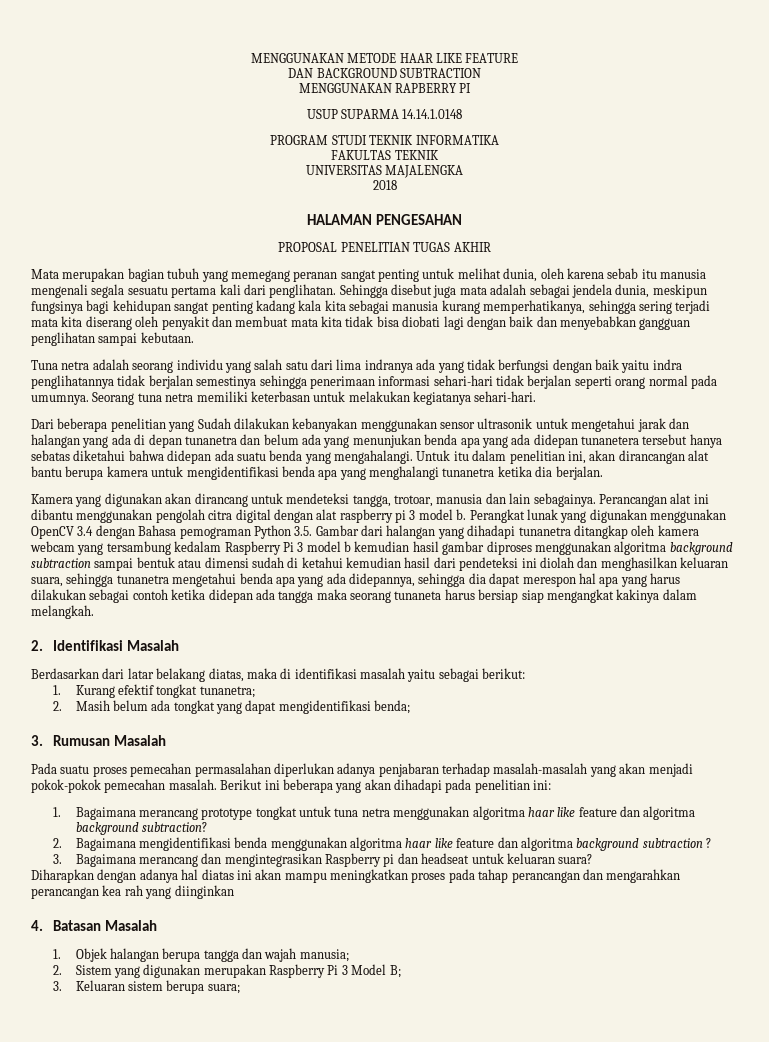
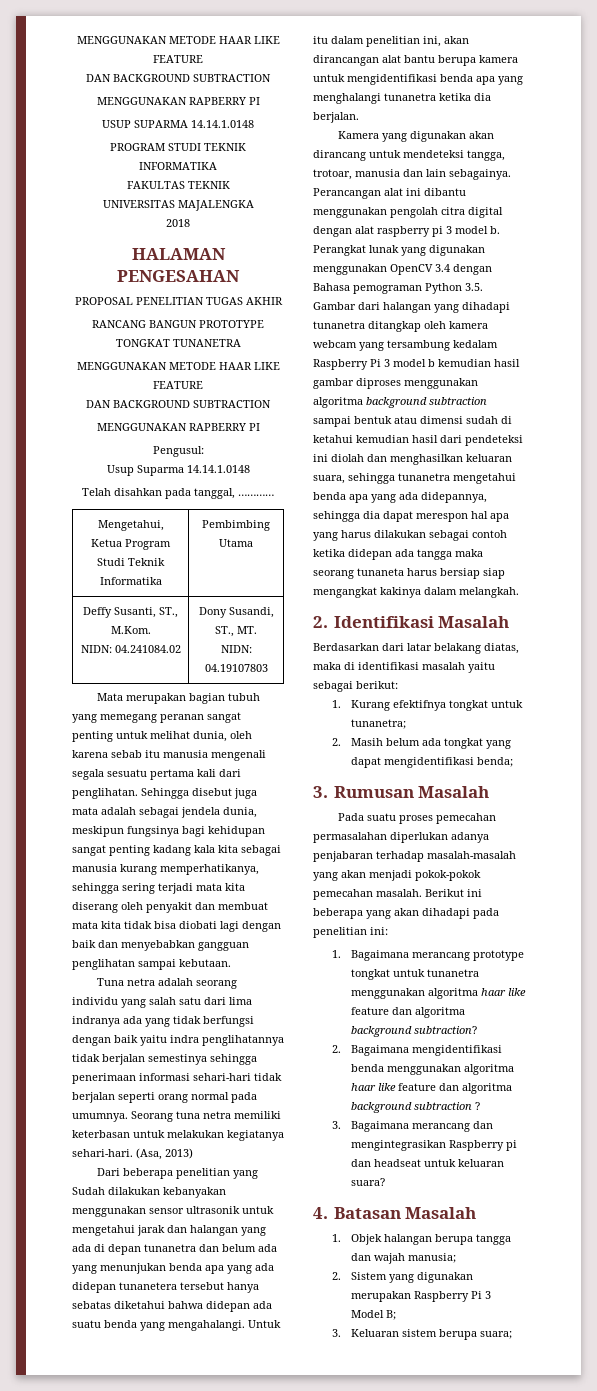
(491, 247) none -> [92,320,264,328] [115,339,241,347] [76,362,280,370] [153,381,203,389] [86,400,271,408] [96,423,260,431] [152,446,204,457] [106,465,250,476] [82,488,274,499] [97,520,164,531] [91,539,171,550] [97,558,165,566] [99,577,162,585] [202,520,270,531] [219,539,253,547] [83,607,178,618] [110,626,151,634] [80,645,181,653] [198,607,274,618] [215,626,257,637] [220,645,252,653] [204,664,268,672] // RANCANG BANGUN PROTOTYPE TONGKAT TUNANETRA // MENGGUNAKAN METODE HAAR LIKE FEATURE // DAN BACKGROUND SUBTRACTION // MENGGUNAKAN RAPBERRY PI // Pengusul: // Usup Suparma 14.14.1.0148 // Telah disahkan pada tanggal, ………… // Mengetahui, // Ketua Program Studi Teknik Informatika | Pembimbing Utama // Deffy Susanti, ST., M.Kom. // NIDN: 04.241084.02 | Dony Susandi, ST., MT. // NIDN: 04.19107803
(537, 396) none -> [136,1148,193,1160] (Asa, 2013)
[117,684,198,698] efektif tongkat -> [392,700,523,711] efektifnya tongkat untuk
[334,808,390,817] tuna netra -> [426,969,479,977] tunanetra
[31,869,681,883] [31,885,234,899] // Diharapkan dengan adanya hal diatas ini akan mampu meningkatkan proses pada tahap perancangan dan mengarahkan perancangan kea rah yang diinginkan -> (385, 1182) none

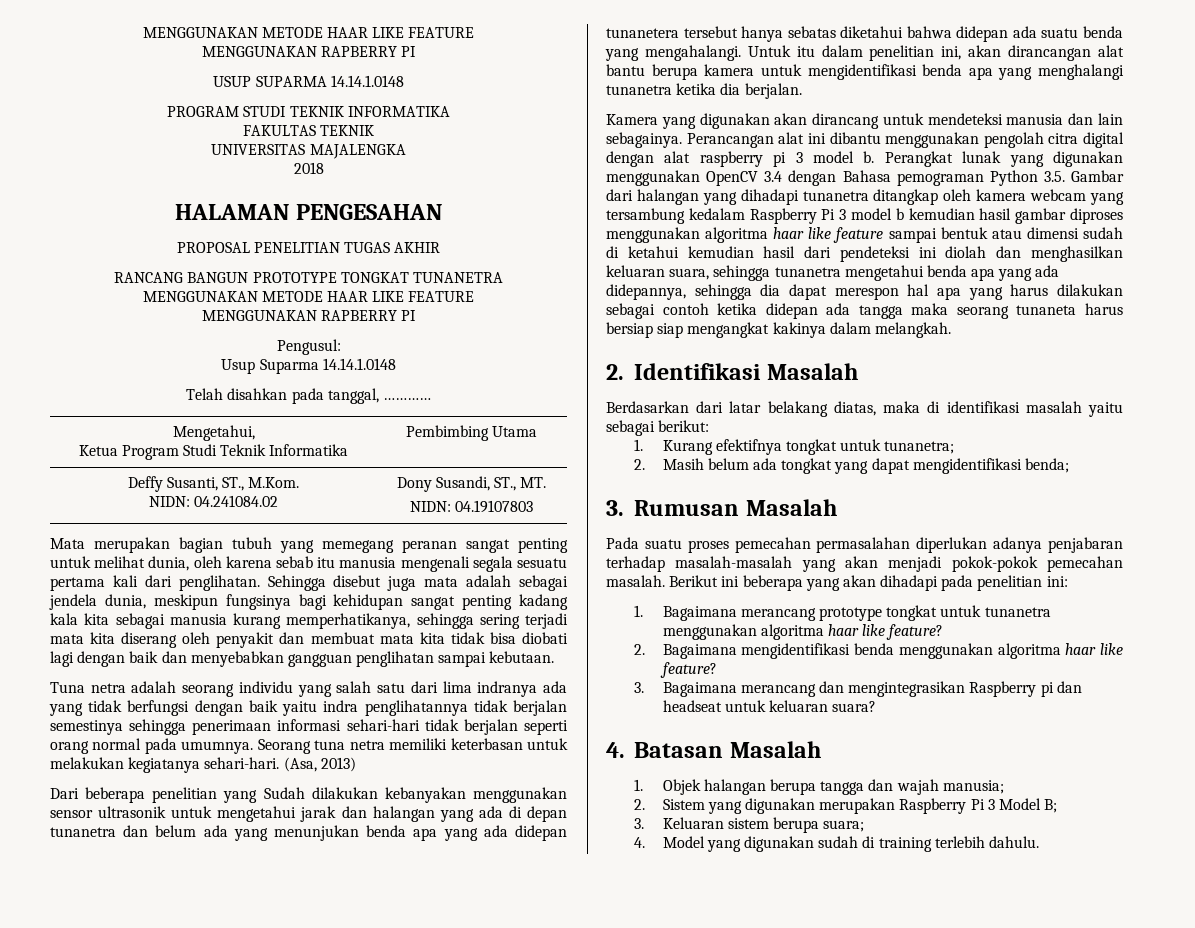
[76,36,280,44] [153,55,203,63] [86,74,271,82] MENGGUNAKAN METODE HAAR LIKE FEATURE // DAN BACKGROUND SUBTRACTION -> [142,27,475,38] MENGGUNAKAN METODE HAAR LIKE FEATURE
[86,400,271,408] // DAN BACKGROUND SUBTRACTION -> (475, 296) none
[467,150,505,161] [313,169,352,180] tangga, trotoar, -> (1003, 119) none
[366,397,487,408] background subtraction -> [773,227,884,243] haar like feature
[350,1007,465,1018] [350,1026,477,1037] feature dan algoritma background subtraction? -> [886,624,944,640] feature?
[397,1083,512,1094] [350,1102,480,1113] feature dan algoritma background subtraction ? -> [659,662,717,678] feature?
(512, 1335) none -> [634,836,1040,852] // 4. Model yang digunakan sudah di training terlebih dahulu.

